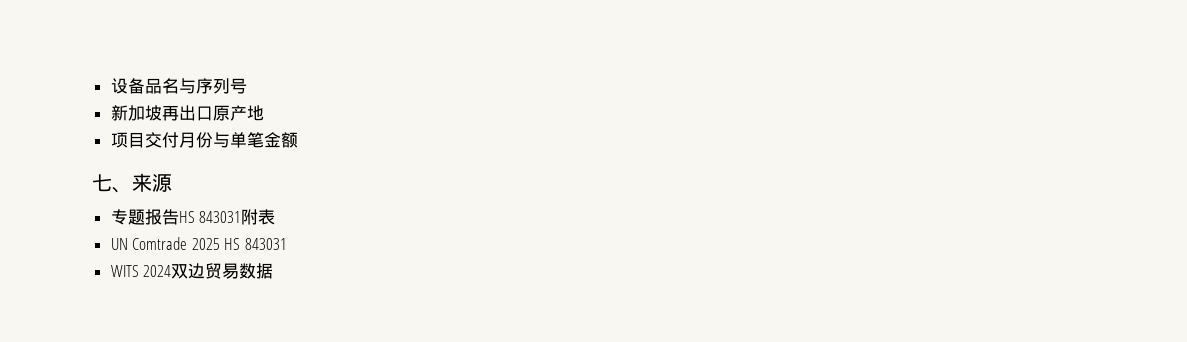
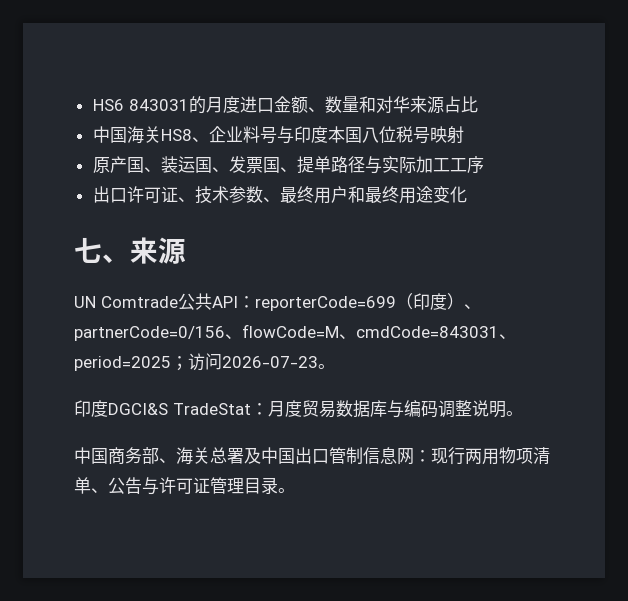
[110,78,247,94] [110,105,264,121] [110,132,298,148] [92,173,172,193] [110,209,276,225] [110,237,288,250] [110,263,274,279] 设备品名与序列号 // 新加坡再出口原产地 // 项目交付月份与单笔金额 // 七、来源 // 专题报告HS 843031附表 // UN Comtrade 2025 HS 843031 // WITS 2024双边贸易数据 -> [92,96,478,114] [92,126,464,144] [92,156,484,174] [92,186,467,204] [74,237,186,264] [74,293,481,311] [74,324,516,341] [74,353,335,371] [74,400,523,418] [74,447,550,465] [74,477,295,495] HS6 843031的月度进口金额、数量和对华来源占比 // 中国海关HS8、企业料号与印度本国八位税号映射 // 原产国、装运国、发票国、提单路径与实际加工工序 // 出口许可证、技术参数、最终用户和最终用途变化 // 七、来源 // UN Comtrade公共API：reporterCode=699（印度）、partnerCode=0/156、flowCode=M、cmdCode=843031、period=2025；访问2026-07-23。 // 印度DGCI&S TradeStat：月度贸易数据库与编码调整说明。 // 中国商务部、海关总署及中国出口管制信息网：现行两用物项清单、公告与许可证管理目录。

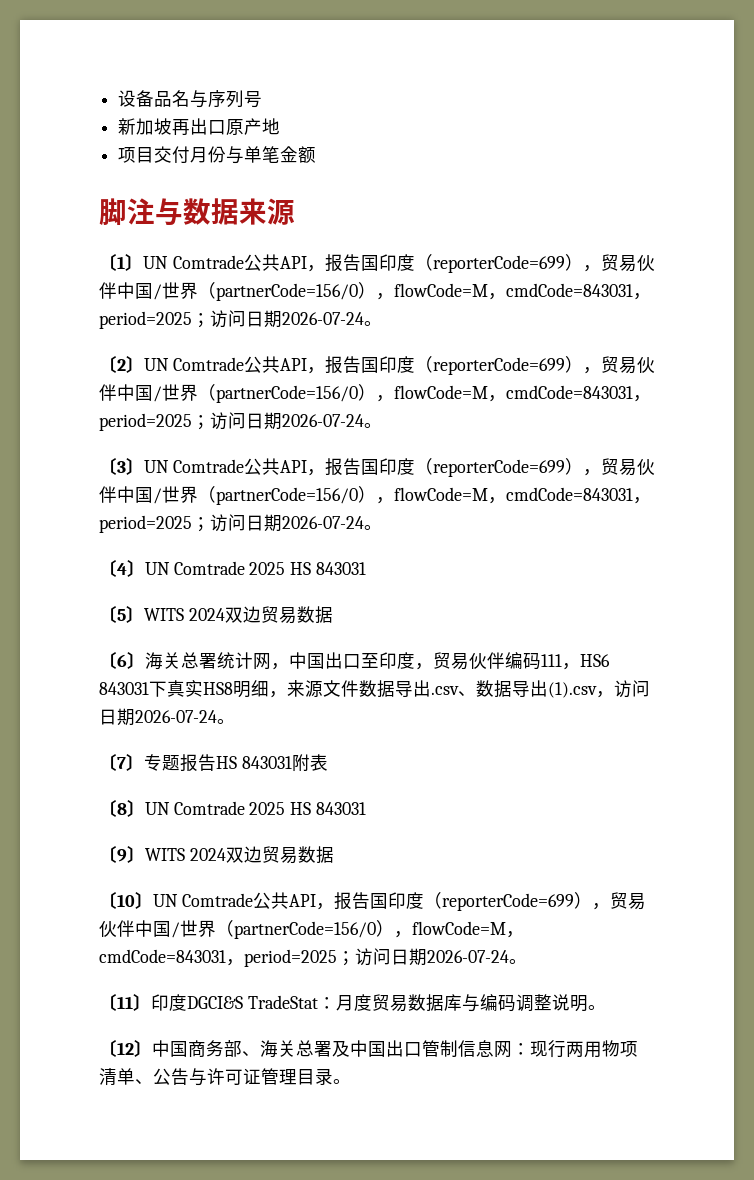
[92,96,478,114] [92,126,464,144] [92,156,484,174] [92,186,467,204] [74,237,130,263] HS6 843031的月度进口金额、数量和对华来源占比 // 中国海关HS8、企业料号与印度本国八位税号映射 // 原产国、装运国、发票国、提单路径与实际加工工序 // 出口许可证、技术参数、最终用户和最终用途变化 // 七、 -> [118,90,263,108] [118,118,281,136] [118,146,317,164] [99,198,239,226] 设备品名与序列号 // 新加坡再出口原产地 // 项目交付月份与单笔金额 // 脚注与数据
[74,293,481,311] [74,324,516,341] [74,353,335,371] UN Comtrade公共API：reporterCode=699（印度）、partnerCode=0/156、flowCode=M、cmdCode=843031、period=2025；访问2026-07-23。 // -> [99,254,655,273] [99,282,651,301] [99,310,382,329] [99,356,655,375] [99,384,651,403] [99,412,382,431] [99,458,655,477] [99,486,651,505] [99,514,382,533] [99,560,366,577] [99,606,333,624] [99,652,610,670] [99,680,650,698] [99,708,235,726] [99,754,328,772] [99,800,366,817] [99,846,334,864] [99,892,646,911] [99,920,524,939] [99,948,527,967] [99,994,151,1011] 〔1〕UN Comtrade公共API，报告国印度（reporterCode=699），贸易伙伴中国/世界（partnerCode=156/0），flowCode=M，cmdCode=843031，period=2025；访问日期2026-07-24。 // 〔2〕UN Comtrade公共API，报告国印度（reporterCode=699），贸易伙伴中国/世界（partnerCode=156/0），flowCode=M，cmdCode=843031，period=2025；访问日期2026-07-24。 // 〔3〕UN Comtrade公共API，报告国印度（reporterCode=699），贸易伙伴中国/世界（partnerCode=156/0），flowCode=M，cmdCode=843031，period=2025；访问日期2026-07-24。 // 〔4〕UN Comtrade 2025 HS 843031 // 〔5〕WITS 2024双边贸易数据 // 〔6〕海关总署统计网，中国出口至印度，贸易伙伴编码111，HS6 843031下真实HS8明细，来源文件数据导出.csv、数据导出(1).csv，访问日期2026-07-24。 // 〔7〕专题报告HS 843031附表 // 〔8〕UN Comtrade 2025 HS 843031 // 〔9〕WITS 2024双边贸易数据 // 〔10〕UN Comtrade公共API，报告国印度（reporterCode=699），贸易伙伴中国/世界（partnerCode=156/0），flowCode=M，cmdCode=843031，period=2025；访问日期2026-07-24。 // 〔11〕
(523, 413) none -> [99,1040,152,1057] 〔12〕

